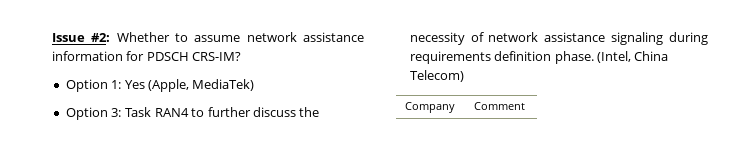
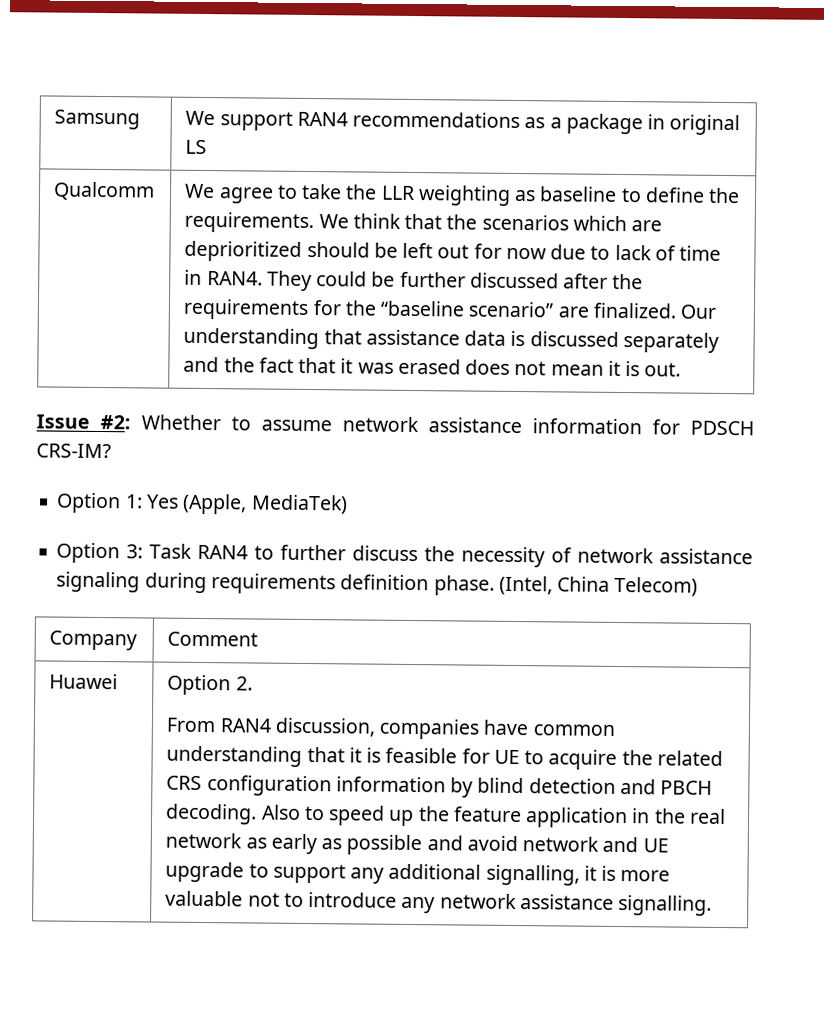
(52, 37) none -> [54,109,141,130] [185,110,741,136] [185,139,208,155] [53,181,156,201] [184,183,741,206] [184,211,663,234] [184,240,722,262] [184,269,644,292] [183,298,717,321] [183,327,719,353] [183,356,682,377] Samsung | We support RAN4 recommendations as a package in original LS // Qualcomm | We agree to take the LLR weighting as baseline to define the requirements. We think that the scenarios which are deprioritized should be left out for now due to lack of time in RAN4. They could be further discussed after the requirements for the “baseline scenario” are finalized. Our understanding that assistance data is discussed separately and the fact that it was erased does not mean it is out. //
(526, 106) none -> [49,673,119,690] [167,674,253,696] [166,717,615,740] [166,745,723,770] [166,775,713,798] [165,803,726,829] [165,832,669,856] [165,861,671,886] [165,890,713,916] // Huawei | Option 2. // From RAN4 discussion, companies have common understanding that it is feasible for UE to acquire the related CRS configuration information by blind detection and PBCH decoding. Also to speed up the feature application in the real network as early as possible and avoid network and UE upgrade to support any additional signalling, it is more valuable not to introduce any network assistance signalling.

